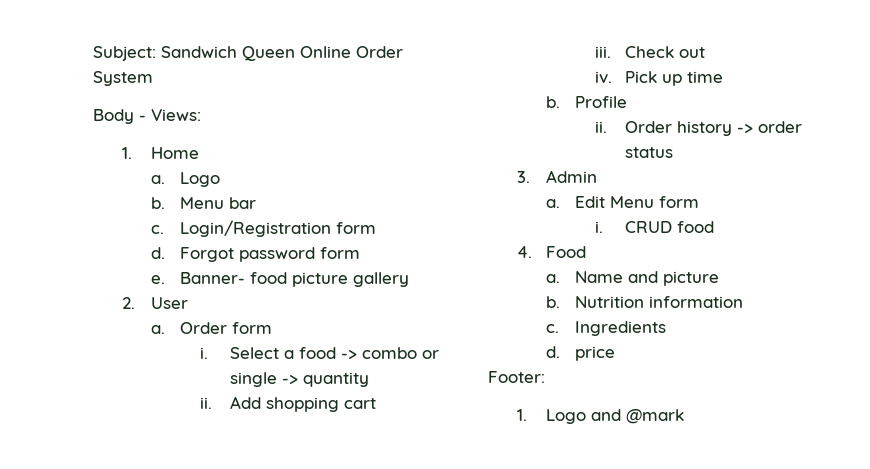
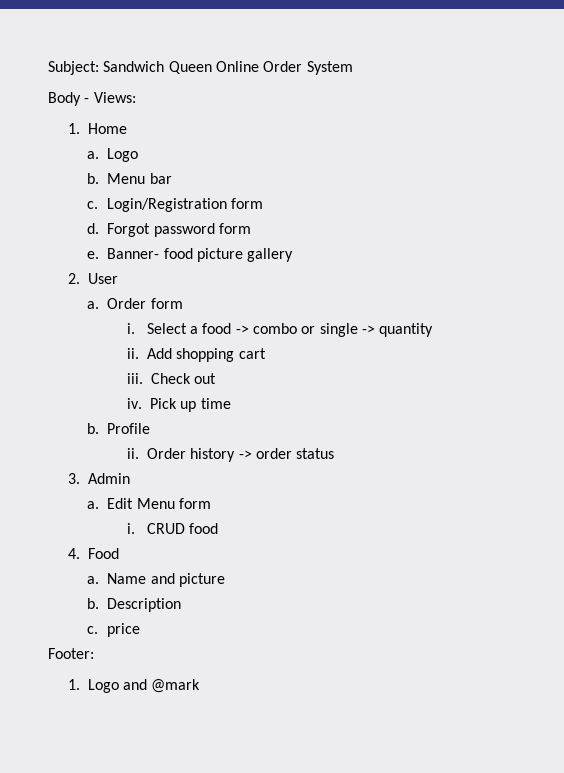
[575,296,744,308] [546,321,667,336] [546,346,561,358] Nutrition information // c. Ingredients // d. -> [107,598,182,612] [87,626,99,634] Description // c.

